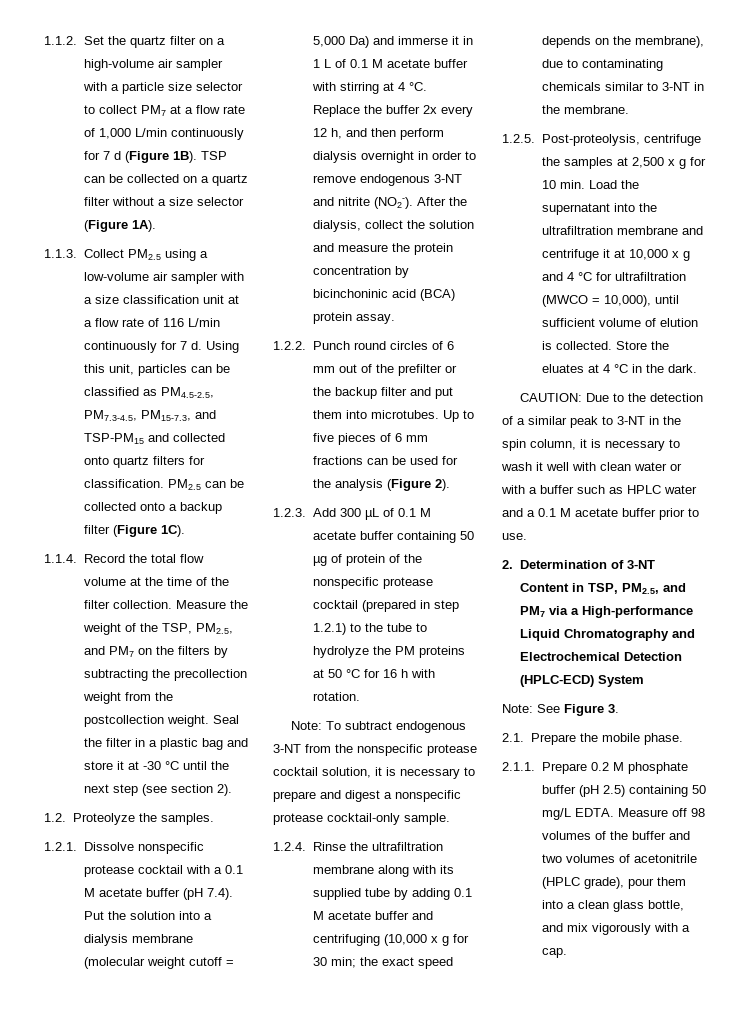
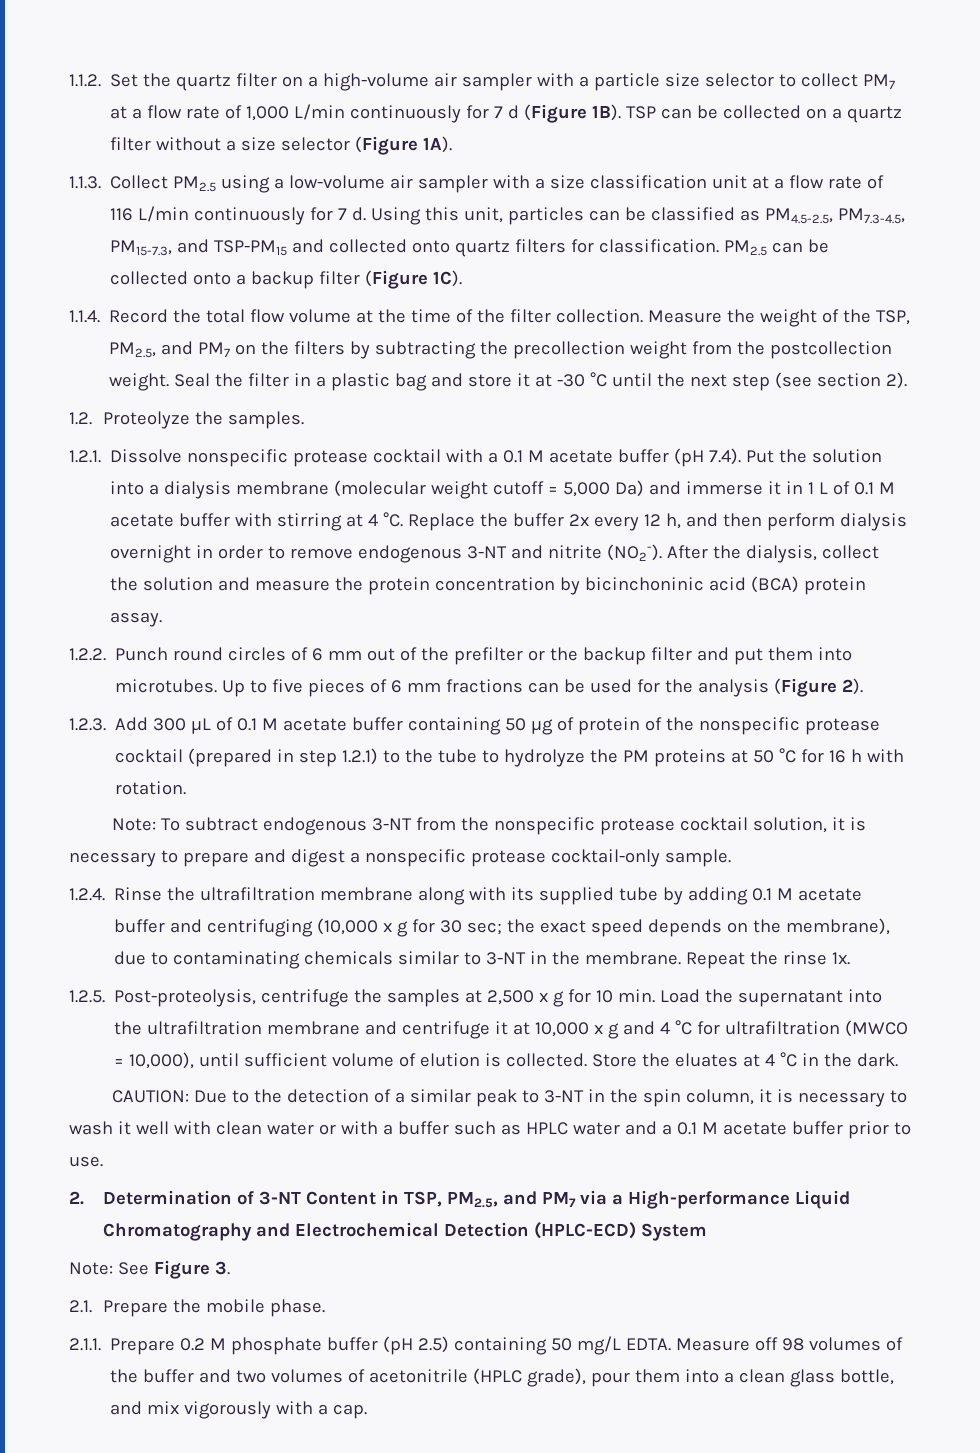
[330,957,356,968] min; -> [467,922,503,935] sec;
(629, 109) none -> [686,951,851,969] Repeat the rinse 1x.

